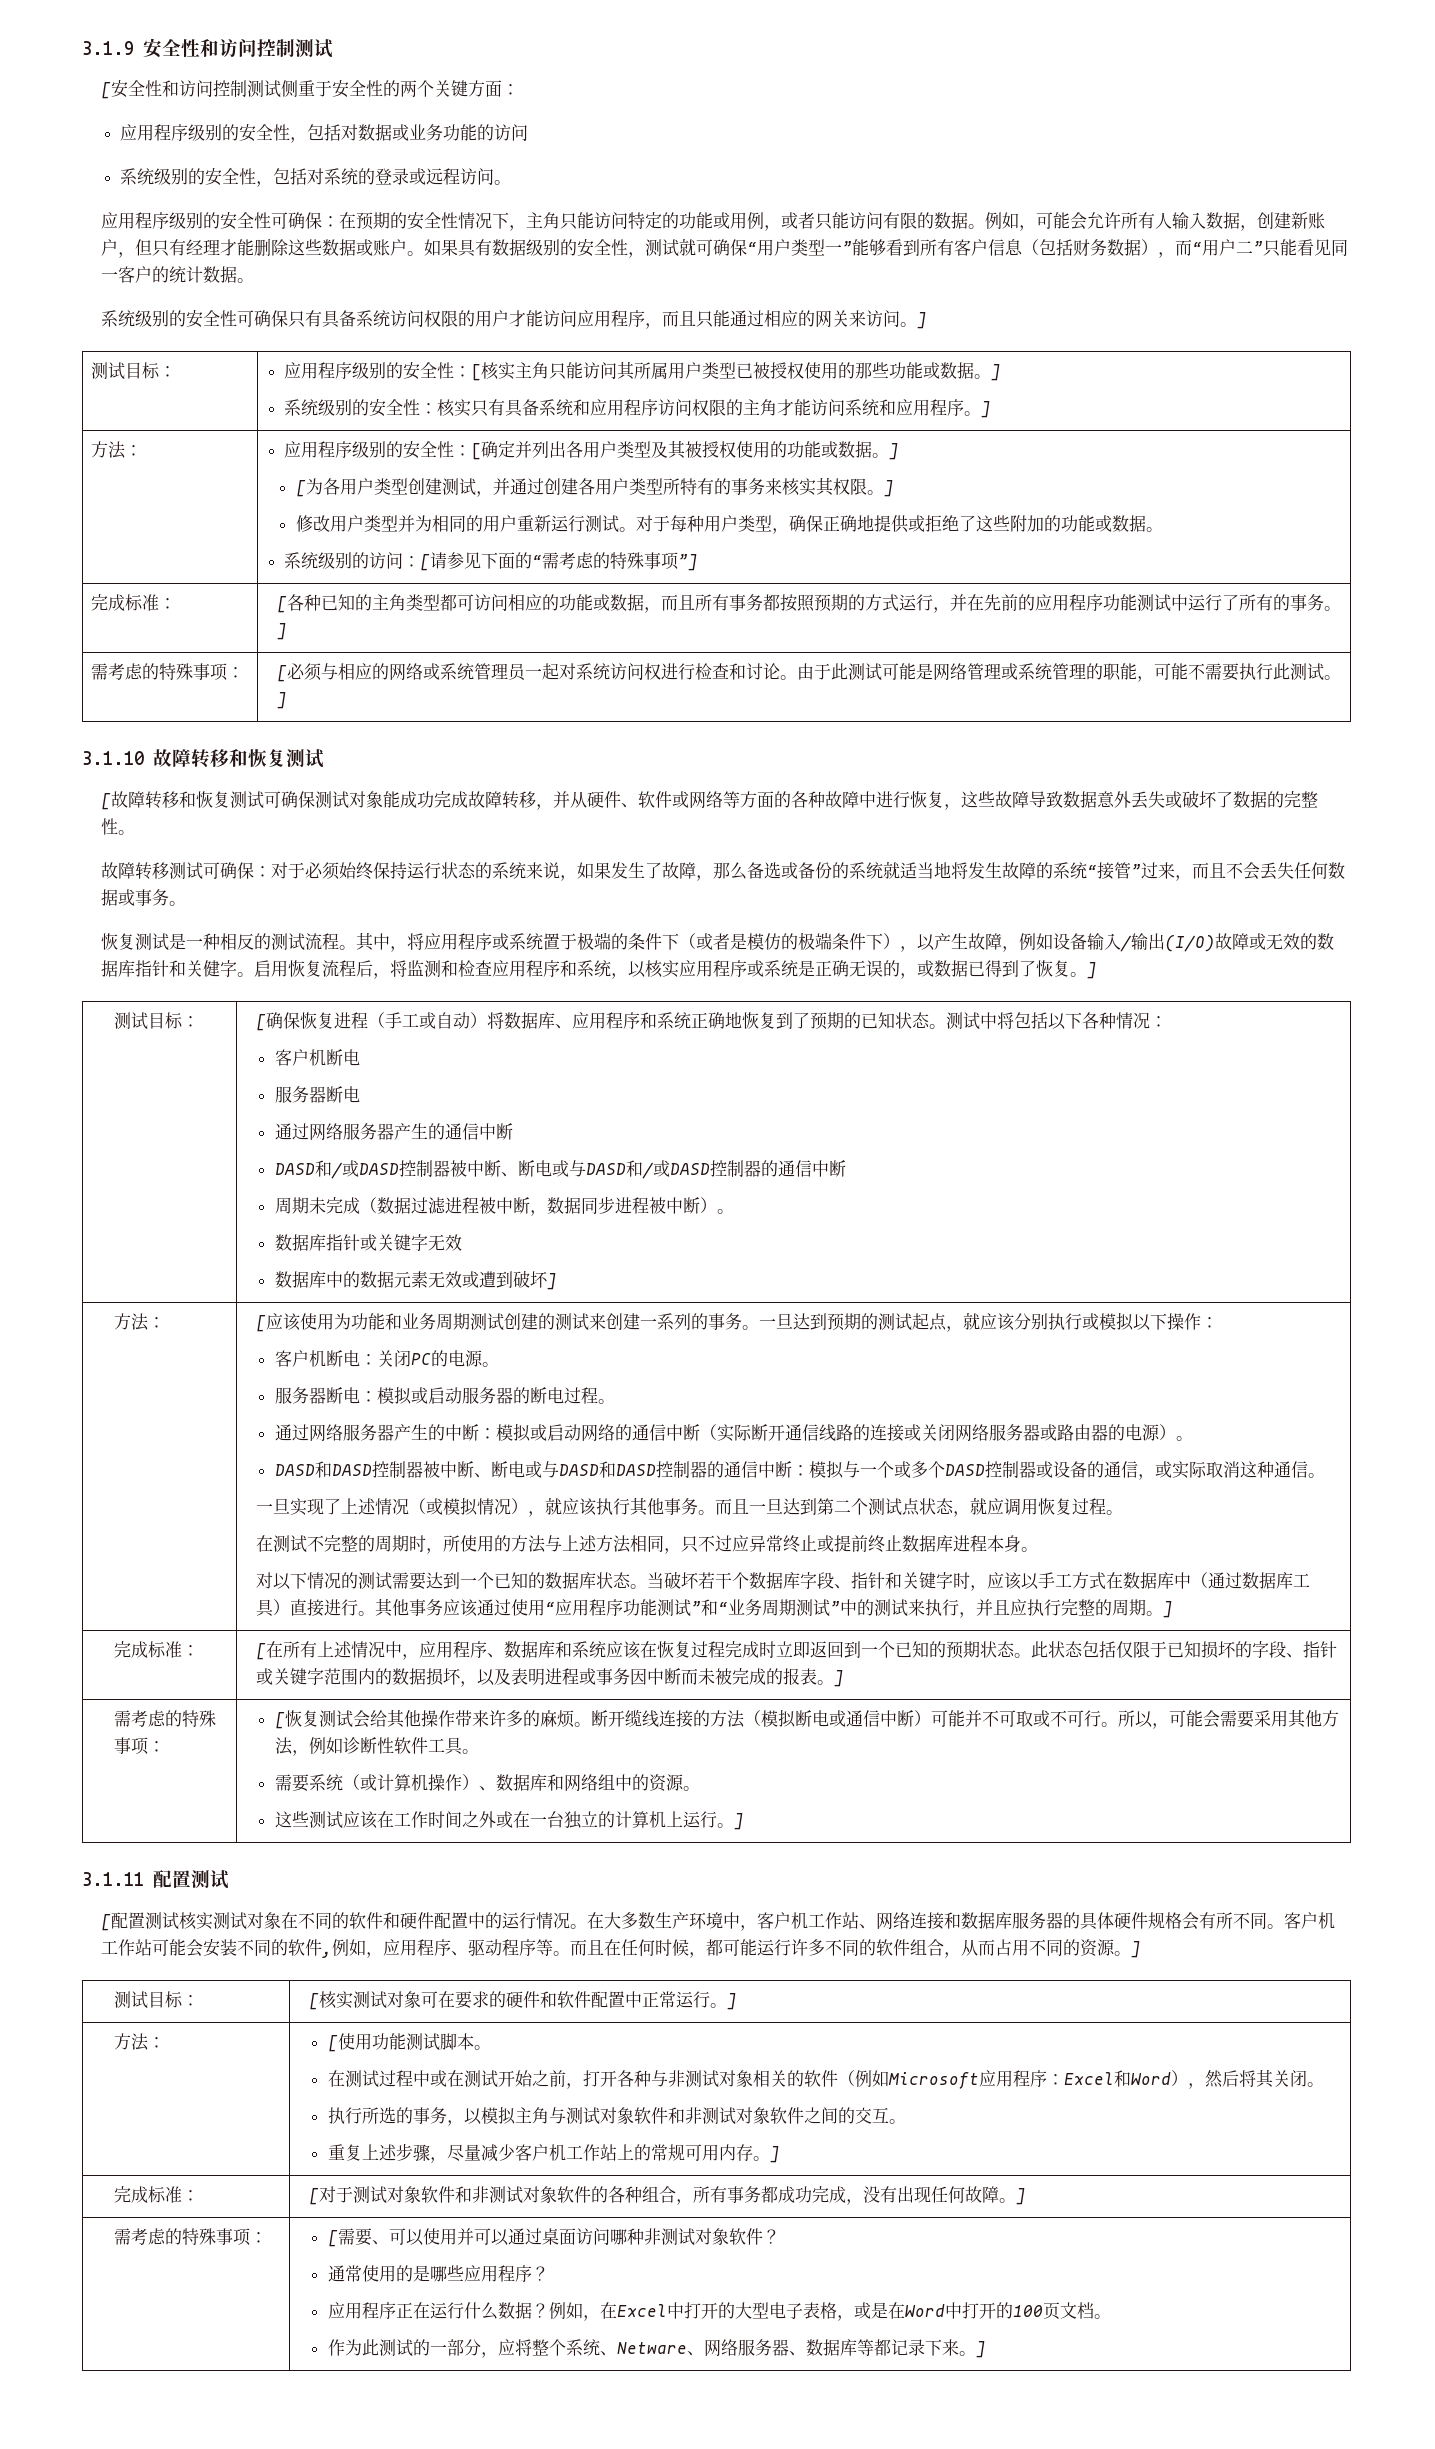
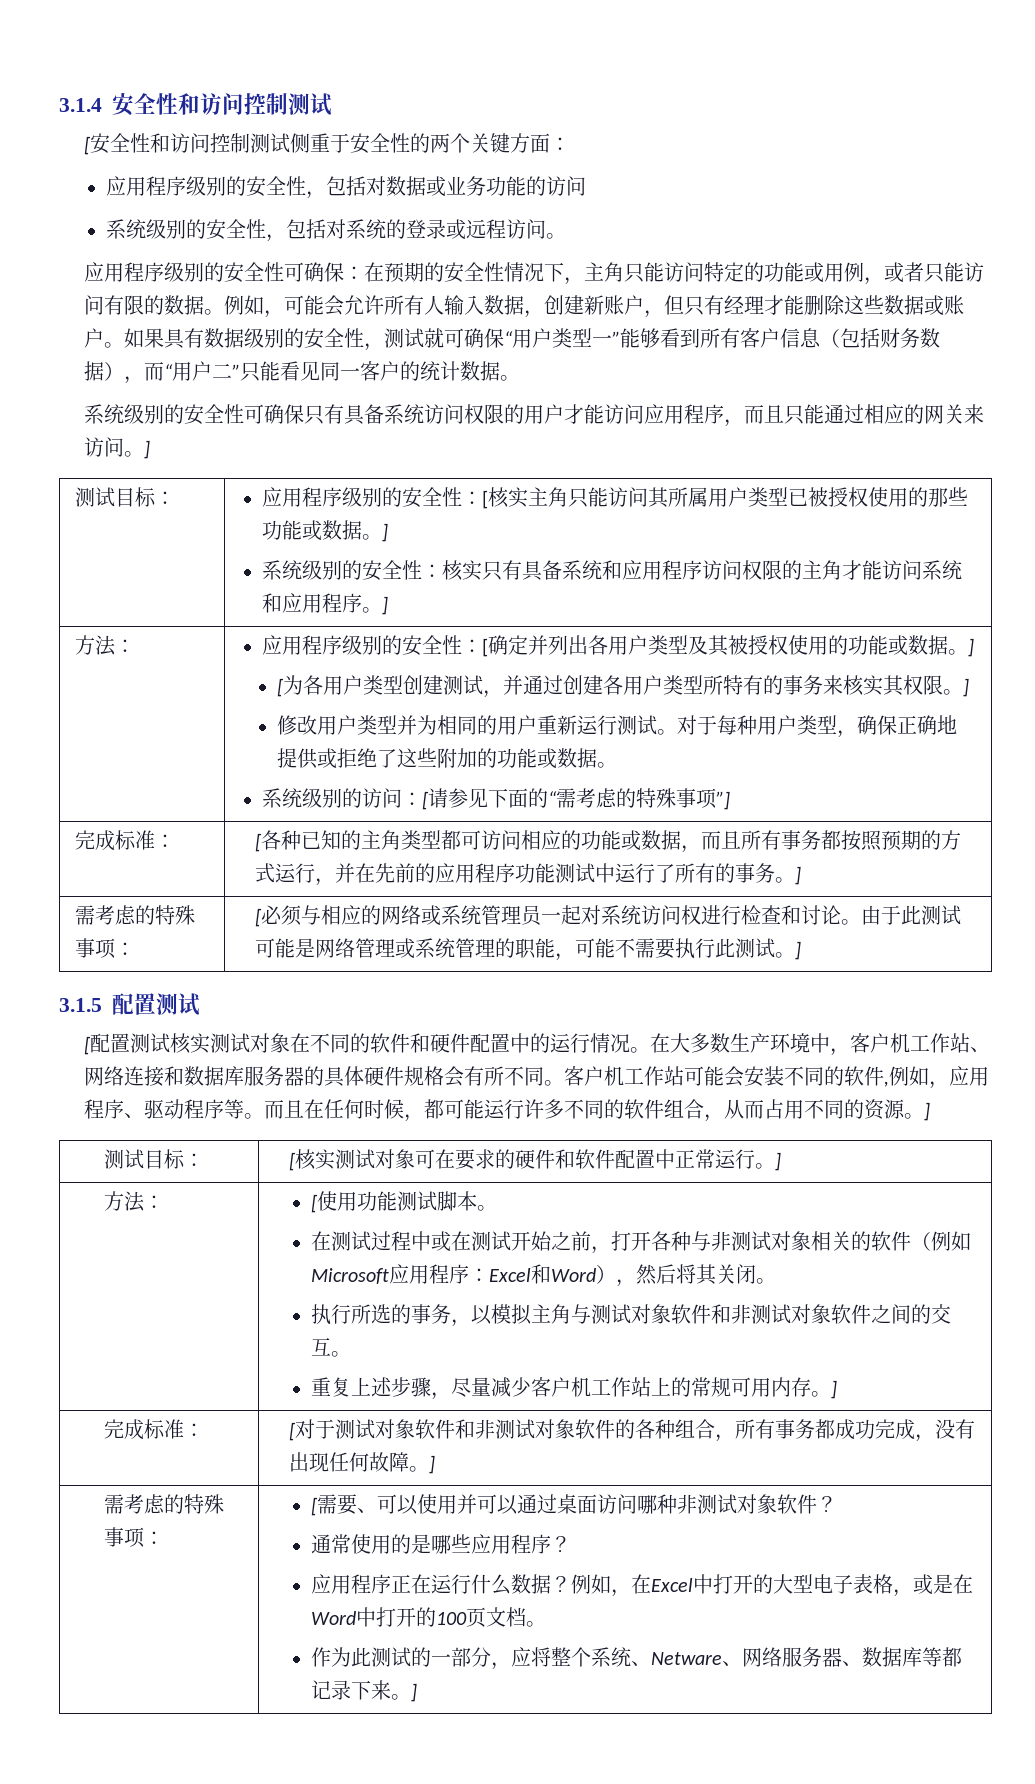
[82,41,134,55] 3.1.9 -> [59,98,102,112] 3.1.4
[82,749,324,768] [101,790,1319,810] [101,818,136,835] [101,861,1346,881] [101,889,187,906] [101,932,1335,952] [101,960,1098,979] [113,1012,199,1030] [256,1012,1168,1031] [274,1049,360,1066] [274,1086,360,1103] [274,1123,513,1141] [274,1160,846,1179] [274,1196,734,1216] [274,1234,462,1251] [274,1270,557,1290] [113,1313,165,1331] [256,1312,1219,1332] [274,1350,499,1367] [274,1386,615,1405] [274,1423,1193,1442] [274,1460,1325,1480] [256,1497,1124,1517] [256,1535,1039,1554] [256,1571,1311,1591] [256,1598,1174,1618] [113,1641,199,1658] [256,1641,1338,1660] [256,1668,845,1687] [113,1710,216,1728] [113,1737,165,1755] [274,1709,1339,1729] [274,1737,479,1756] [274,1774,700,1792] [274,1811,744,1830] [82,1872,144,1886] 3.1.10故障转移和恢复测试 // [故障转移和恢复测试可确保测试对象能成功完成故障转移，并从硬件、软件或网络等方面的各种故障中进行恢复，这些故障导致数据意外丢失或破坏了数据的完整性。 // 故障转移测试可确保：对于必须始终保持运行状态的系统来说，如果发生了故障，那么备选或备份的系统就适当地将发生故障的系统“接管”过来，而且不会丢失任何数据或事务。 // 恢复测试是一种相反的测试流程。其中，将应用程序或系统置于极端的条件下（或者是模仿的极端条件下），以产生故障，例如设备输入/输出(I/O)故障或无效的数据库指针和关健字。启用恢复流程后，将监测和检查应用程序和系统，以核实应用程序或系统是正确无误的，或数据已得到了恢复。] // 测试目标： | [确保恢复进程（手工或自动）将数据库、应用程序和系统正确地恢复到了预期的已知状态。测试中将包括以下各种情况： // 客户机断电 // 服务器断电 // 通过网络服务器产生的通信中断 // DASD和/或DASD控制器被中断、断电或与DASD和/或DASD控制器的通信中断 // 周期未完成（数据过滤进程被中断，数据同步进程被中断）。 // 数据库指针或关键字无效 // 数据库中的数据元素无效或遭到破坏] // 方法： | [应该使用为功能和业务周期测试创建的测试来创建一系列的事务。一旦达到预期的测试起点，就应该分别执行或模拟以下操作： // 客户机断电：关闭PC的电源。 // 服务器断电：模拟或启动服务器的断电过程。 // 通过网络服务器产生的中断：模拟或启动网络的通信中断（实际断开通信线路的连接或关闭网络服务器或路由器的电源）。 // DASD和DASD控制器被中断、断电或与DASD和DASD控制器的通信中断：模拟与一个或多个DASD控制器或设备的通信，或实际取消这种通信。 // 一旦实现了上述情况（或模拟情况），就应该执行其他事务。而且一旦达到第二个测试点状态，就应调用恢复过程。 // 在测试不完整的周期时，所使用的方法与上述方法相同，只不过应异常终止或提前终止数据库进程本身。 // 对以下情况的测试需要达到一个已知的数据库状态。当破坏若干个数据库字段、指针和关键字时，应该以手工方式在数据库中（通过数据库工具）直接进行。其他事务应该通过使用“应用程序功能测试”和“业务周期测试”中的测试来执行，并且应执行完整的周期。] // 完成标准： | [在所有上述情况中，应用程序、数据库和系统应该在恢复过程完成时立即返回到一个已知的预期状态。此状态包括仅限于已知损坏的字段、指针或关键字范围内的数据损坏，以及表明进程或事务因中断而未被完成的报表。] // 需考虑的特殊事项： | [恢复测试会给其他操作带来许多的麻烦。断开缆线连接的方法（模拟断电或通信中断）可能并不可取或不可行。所以，可能会需要采用其他方法，例如诊断性软件工具。 // 需要系统（或计算机操作）、数据库和网络组中的资源。 // 这些测试应该在工作时间之外或在一台独立的计算机上运行。] // 3.1.11 -> [59,998,102,1012] 3.1.5

